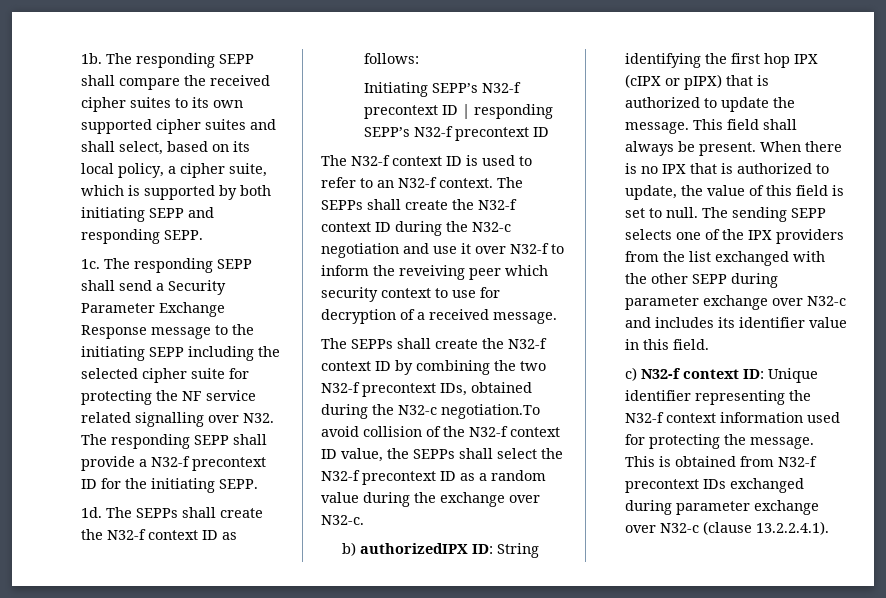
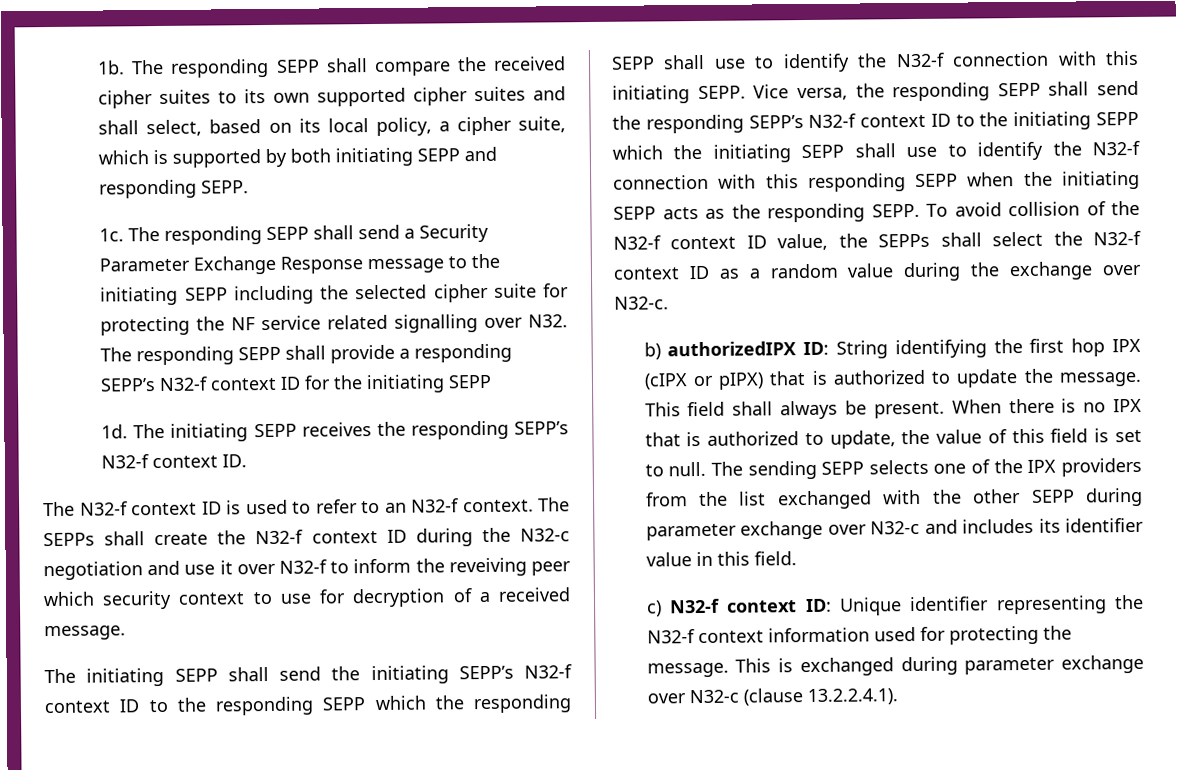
[150,456,266,471] N32-f precontext -> [414,343,513,363] [100,376,278,392] responding SEPP’s N32-f context
[218,479,258,489] SEPP. -> [448,374,493,389] SEPP
[135,507,263,518] [80,529,237,540] [363,53,419,64] [363,82,521,97] [363,104,553,119] [363,126,549,141] SEPPs shall create the N32-f context ID as follows: // Initiating SEPP’s N32-f precontext ID | responding SEPP’s N32-f precontext ID -> [170,420,569,442] [101,454,248,469] initiating SEPP receives the responding SEPP’s N32-f context ID.
[351,338,547,349] [321,360,546,375] [321,382,532,397] [321,404,540,419] SEPPs shall create the N32-f context ID by combining the two N32-f precontext IDs, obtained during the N32-c negotiation.To -> [86,664,572,687] [44,694,572,716] [611,50,1139,73] [612,80,1139,104] [612,111,1139,134] [612,140,1140,163] [613,170,1140,192] [613,203,948,223] initiating SEPP shall send the initiating SEPP’s N32-f context ID to the responding SEPP which the responding SEPP shall use to identify the N32-f connection with this initiating SEPP. Vice versa, the responding SEPP shall send the responding SEPP’s N32-f context ID to the initiating SEPP which the initiating SEPP shall use to identify the N32-f connection with this responding SEPP when the initiating SEPP acts as the responding SEPP. To
[362,471,436,485] precontext -> [613,267,680,280] context
[675,456,818,467] [625,479,727,493] obtained from N32-f precontext IDs -> (794, 665) none

